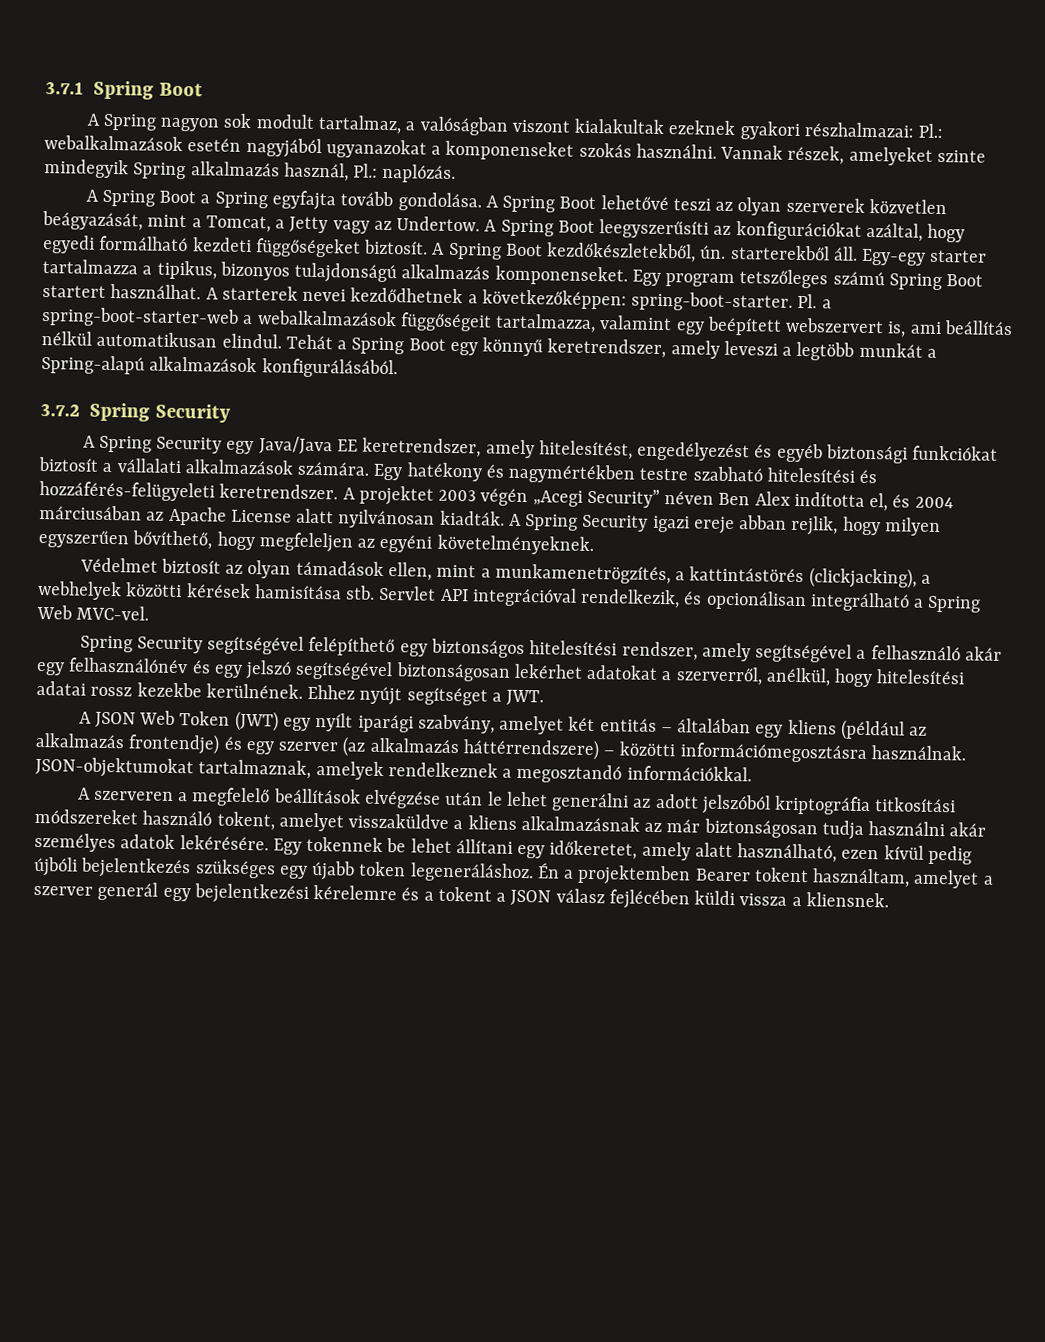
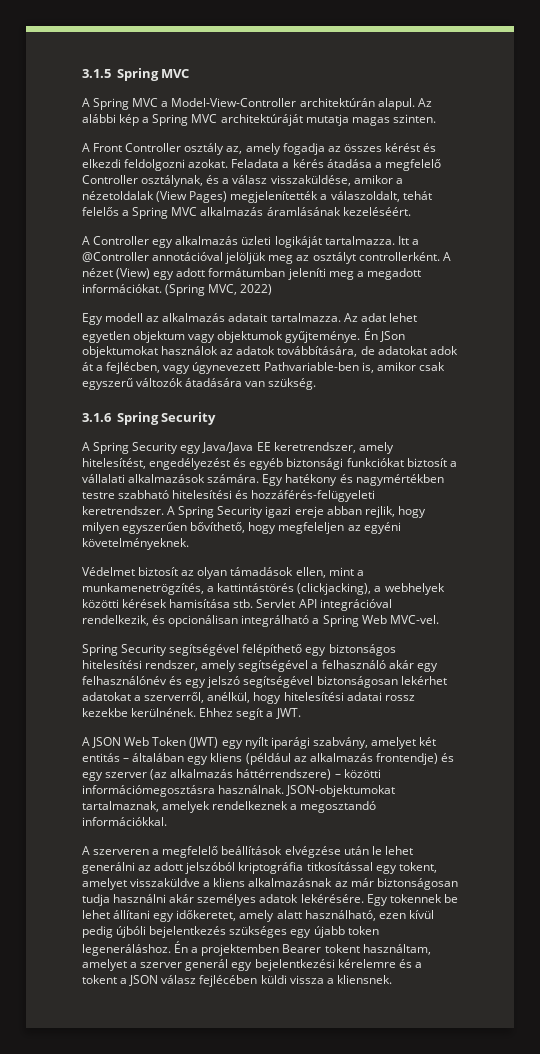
[45,80,203,100] [86,113,944,140] [44,135,986,166] [44,159,457,183] [85,189,947,216] [42,211,966,243] [43,235,988,266] [42,259,984,291] [42,283,832,312] [41,307,1013,338] [41,331,937,361] [41,354,398,379] [40,403,80,417] 3.7.1 Spring Boot // A Spring nagyon sok modult tartalmaz, a valóságban viszont kialakultak ezeknek gyakori részhalmazai: Pl.: webalkalmazások esetén nagyjából ugyanazokat a komponenseket szokás használni. Vannak részek, amelyeket szinte mindegyik Spring alkalmazás használ, Pl.: naplózás. // A Spring Boot a Spring egyfajta tovább gondolása. A Spring Boot lehetővé teszi az olyan szerverek közvetlen beágyazását, mint a Tomcat, a Jetty vagy az Undertow. A Spring Boot leegyszerűsíti az konfigurációkat azáltal, hogy egyedi formálható kezdeti függőségeket biztosít. A Spring Boot kezdőkészletekből, ún. starterekből áll. Egy-egy starter tartalmazza a tipikus, bizonyos tulajdonságú alkalmazás komponenseket. Egy program tetszőleges számú Spring Boot startert használhat. A starterek nevei kezdődhetnek a következőképpen: spring-boot-starter. Pl. a spring-boot-starter-web a webalkalmazások függőségeit tartalmazza, valamint egy beépített webszervert is, ami beállítás nélkül automatikusan elindul. Tehát a Spring Boot egy könnyű keretrendszer, amely leveszi a legtöbb munkát a Spring-alapú alkalmazások konfigurálásából. // 3.7.2 -> [82,68,190,81] [82,98,432,110] [82,114,436,126] [82,143,437,155] [82,159,441,171] [82,175,403,187] [82,191,432,203] [82,207,411,219] [82,236,419,248] [82,252,451,264] [82,268,421,280] [82,284,273,296] [82,313,417,325] [82,328,405,343] [82,346,458,358] [82,362,445,374] [82,378,317,390] [82,413,112,422] 3.1.5 Spring MVC // A Spring MVC a Model-View-Controller architektúrán alapul. Az alábbi kép a Spring MVC architektúráját mutatja magas szinten. // A Front Controller osztály az, amely fogadja az összes kérést és elkezdi feldolgozni azokat. Feladata a kérés átadása a megfelelő Controller osztálynak, és a válasz visszaküldése, amikor a nézetoldalak (View Pages) megjelenítették a válaszoldalt, tehát felelős a Spring MVC alkalmazás áramlásának kezeléséért. // A Controller egy alkalmazás üzleti logikáját tartalmazza. Itt a @Controller annotációval jelöljük meg az osztályt controllerként. A nézet (View) egy adott formátumban jeleníti meg a megadott információkat. (Spring MVC, 2022) // Egy modell az alkalmazás adatait tartalmazza. Az adat lehet egyetlen objektum vagy objektumok gyűjteménye. Én JSon objektumokat használok az adatok továbbítására, de adatokat adok át a fejlécben, vagy úgynevezett Pathvariable-ben is, amikor csak egyszerű változók átadására van szükség. // 3.1.6
[358,485,954,512] [39,504,522,529] projektet 2003 végén „Acegi Security” néven Ben Alex indította el, és 2004 márciusában az Apache License alatt nyilvánosan kiadták. A -> (176, 510) none
[359,686,488,706] nyújt segítséget -> [236,708,264,720] segít
[875,797,957,813] [34,808,213,826] titkosítási módszereket használó -> [306,862,397,874] titkosítással egy

